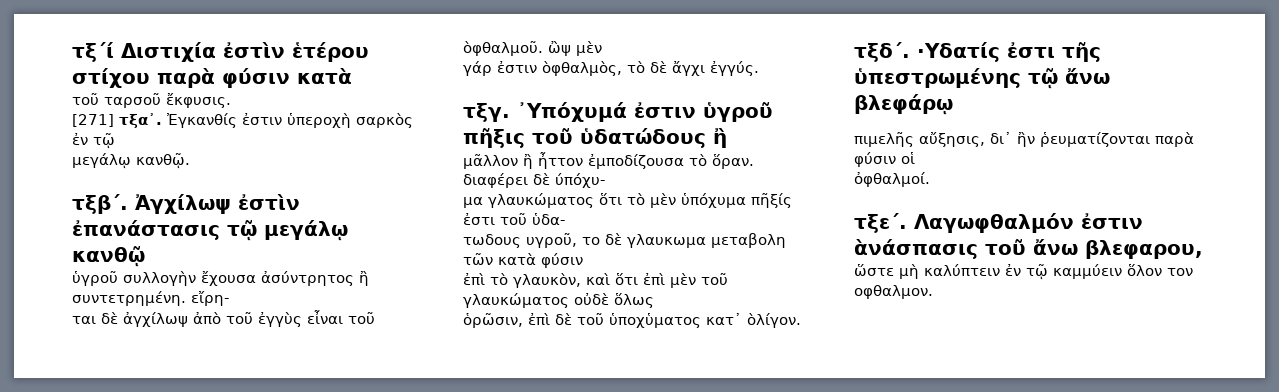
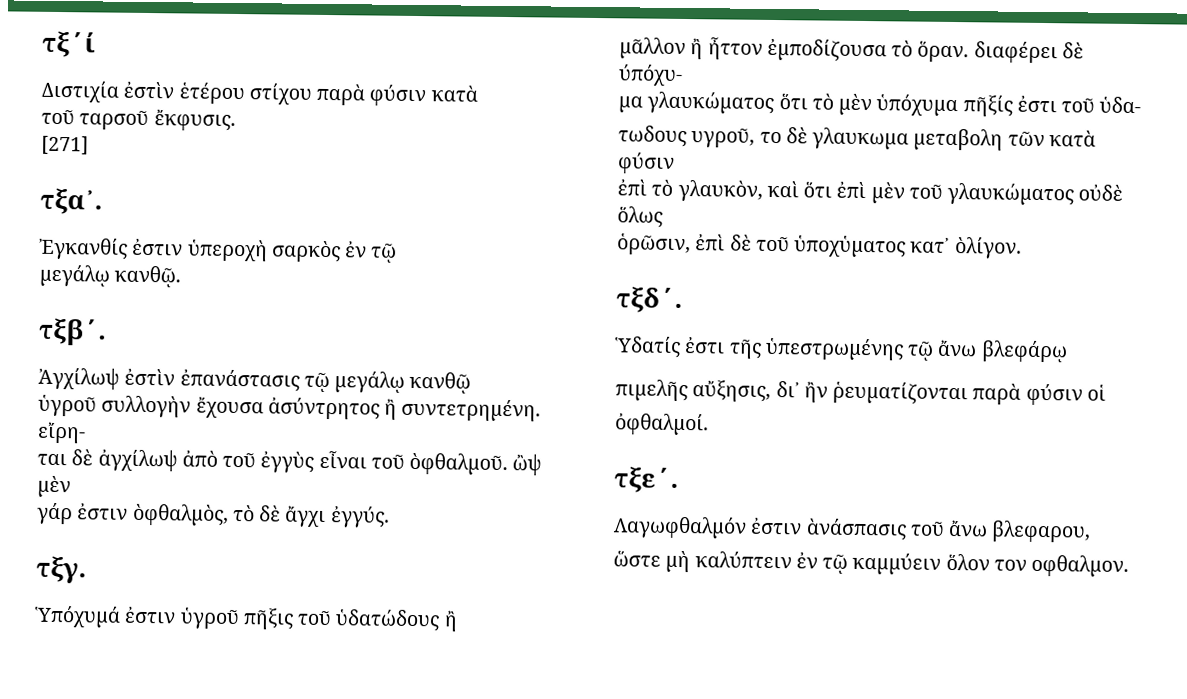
(114, 52) none -> (95, 44) //
(114, 120) none -> (89, 145) //
(162, 120) none -> (103, 201) //
(128, 204) none -> (107, 331) //
[517,102,627,122] ᾽Υπόχυμά -> [34,605,121,628] // Ὑπόχυμά
[917,42,1000,62] ·Υδατίς -> [614,336,681,358] // Ὑδατίς
(907, 223) none -> (679, 479) //

